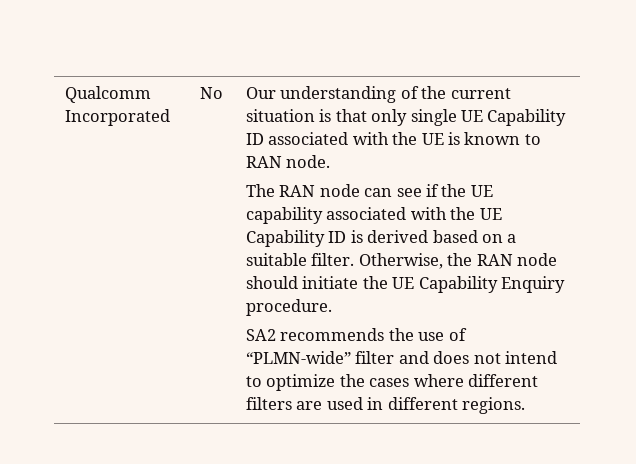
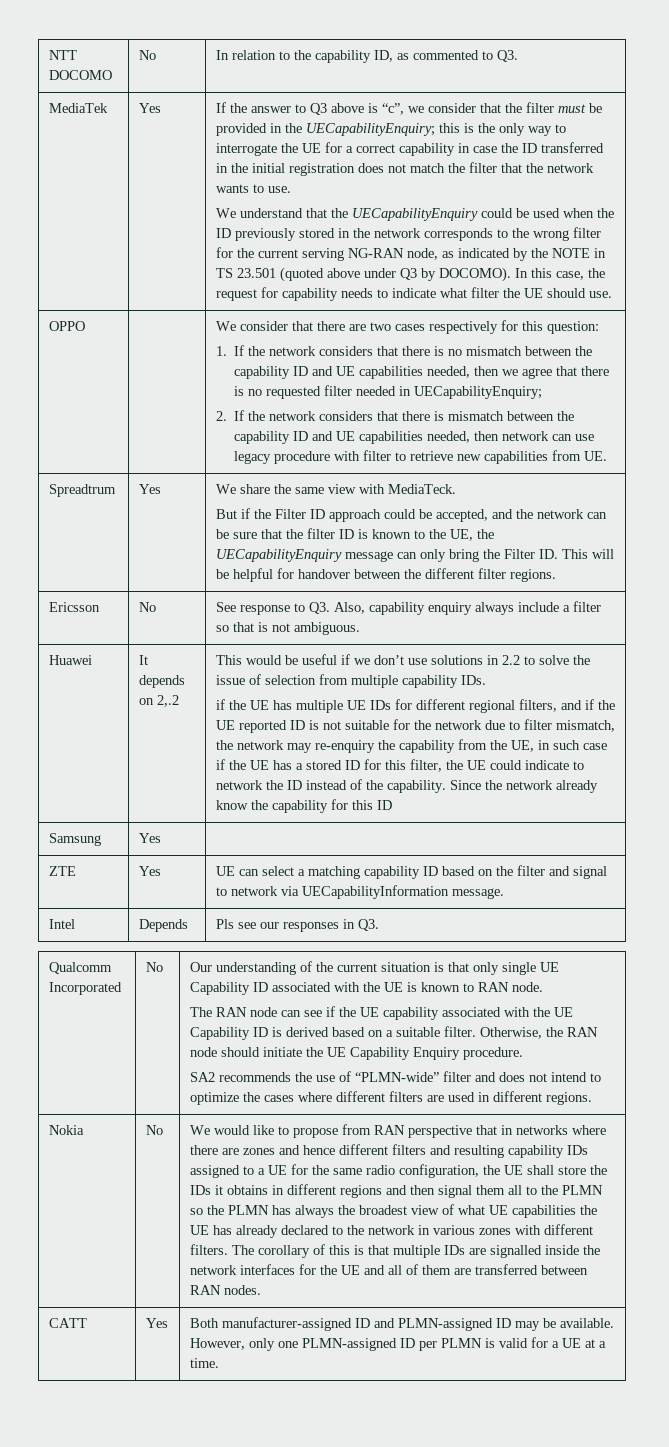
(64, 94) none -> [48,50,77,60] [48,70,112,80] [138,50,156,60] [215,50,518,63] [48,103,108,113] [138,103,161,113] [215,102,602,115] [215,123,566,136] [215,142,604,156] [215,162,594,176] [215,184,291,193] [215,208,614,221] [215,227,601,241] [215,247,606,261] [215,267,605,282] [215,287,612,301] [48,321,85,331] [215,320,599,334] [215,345,592,356] [233,366,609,379] [233,385,542,399] [215,410,574,421] [233,431,594,444] [233,450,607,464] [48,484,116,497] [138,484,161,494] [215,484,456,494] [215,508,607,522] [215,528,494,541] [215,549,614,562] [215,568,556,582] [48,602,100,612] [138,602,156,612] [215,601,601,615] [215,622,360,635] [48,655,92,665] [138,655,148,665] [138,675,185,688] [138,695,179,707] [215,654,590,665] [215,674,486,688] [215,699,615,713] [215,719,615,733] [215,739,607,753] [215,759,584,772] [215,779,598,793] [215,799,392,813] [48,833,101,846] [138,833,161,843] [48,866,76,876] [138,866,161,876] [215,865,607,879] [215,885,504,899] [48,919,75,929] [138,919,188,932] [215,919,379,932] NTT DOCOMO | No | In relation to the capability ID, as commented to Q3. // MediaTek | Yes | If the answer to Q3 above is “c”, we consider that the filter must be provided in the UECapabilityEnquiry; this is the only way to interrogate the UE for a correct capability in case the ID transferred in the initial registration does not match the filter that the network wants to use. // We understand that the UECapabilityEnquiry could be used when the ID previously stored in the network corresponds to the wrong filter for the current serving NG-RAN node, as indicated by the NOTE in TS 23.501 (quoted above under Q3 by DOCOMO). In this case, the request for capability needs to indicate what filter the UE should use. // OPPO | | We consider that there are two cases respectively for this question: // 1. If the network considers that there is no mismatch between the capability ID and UE capabilities needed, then we agree that there is no requested filter needed in UECapabilityEnquiry; // 2. If the network considers that there is mismatch between the capability ID and UE capabilities needed, then network can use legacy procedure with filter to retrieve new capabilities from UE. // Spreadtrum | Yes | We share the same view with MediaTeck. // But if the Filter ID approach could be accepted, and the network can be sure that the filter ID is known to the UE, the UECapabilityEnquiry message can only bring the Filter ID. This will be helpful for handover between the different filter regions. // Ericsson | No | See response to Q3. Also, capability enquiry always include a filter so that is not ambiguous. // Huawei | It depends on 2,.2 | This would be useful if we don’t use solutions in 2.2 to solve the issue of selection from multiple capability IDs. // if the UE has multiple UE IDs for different regional filters, and if the UE reported ID is not suitable for the network due to filter mismatch, the network may re-enquiry the capability from the UE, in such case if the UE has a stored ID for this filter, the UE could indicate to network the ID instead of the capability. Since the network already know the capability for this ID // Samsung | Yes | // ZTE | Yes | UE can select a matching capability ID based on the filter and signal to network via UECapabilityInformation message. // Intel | Depends | Pls see our responses in Q3. //
(526, 405) none -> [48,1125,84,1135] [145,1125,163,1135] [189,1124,606,1138] [189,1144,588,1158] [189,1164,607,1178] [189,1184,603,1198] [189,1204,597,1218] [189,1224,593,1238] [189,1244,600,1258] [189,1264,588,1275] [189,1285,261,1295] [48,1318,87,1328] [145,1318,168,1328] [189,1317,614,1331] [189,1337,606,1351] [189,1358,219,1368] // Nokia | No | We would like to propose from RAN perspective that in networks where there are zones and hence different filters and resulting capability IDs assigned to a UE for the same radio configuration, the UE shall store the IDs it obtains in different regions and then signal them all to the PLMN so the PLMN has always the broadest view of what UE capabilities the UE has already declared to the network in various zones with different filters. The corollary of this is that multiple IDs are signalled inside the network interfaces for the UE and all of them are transferred between RAN nodes. // CATT | Yes | Both manufacturer-assigned ID and PLMN-assigned ID may be available. However, only one PLMN-assigned ID per PLMN is valid for a UE at a time.

